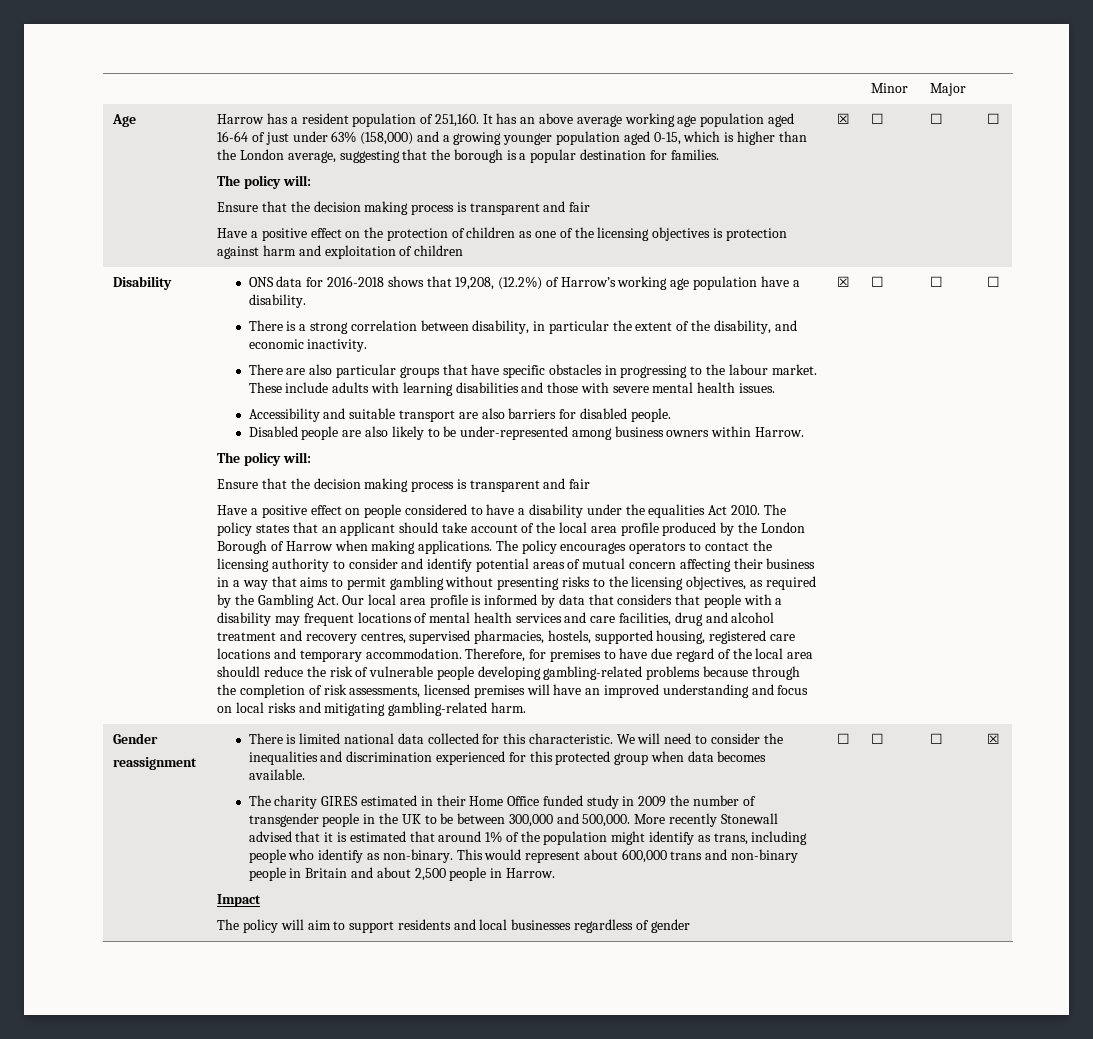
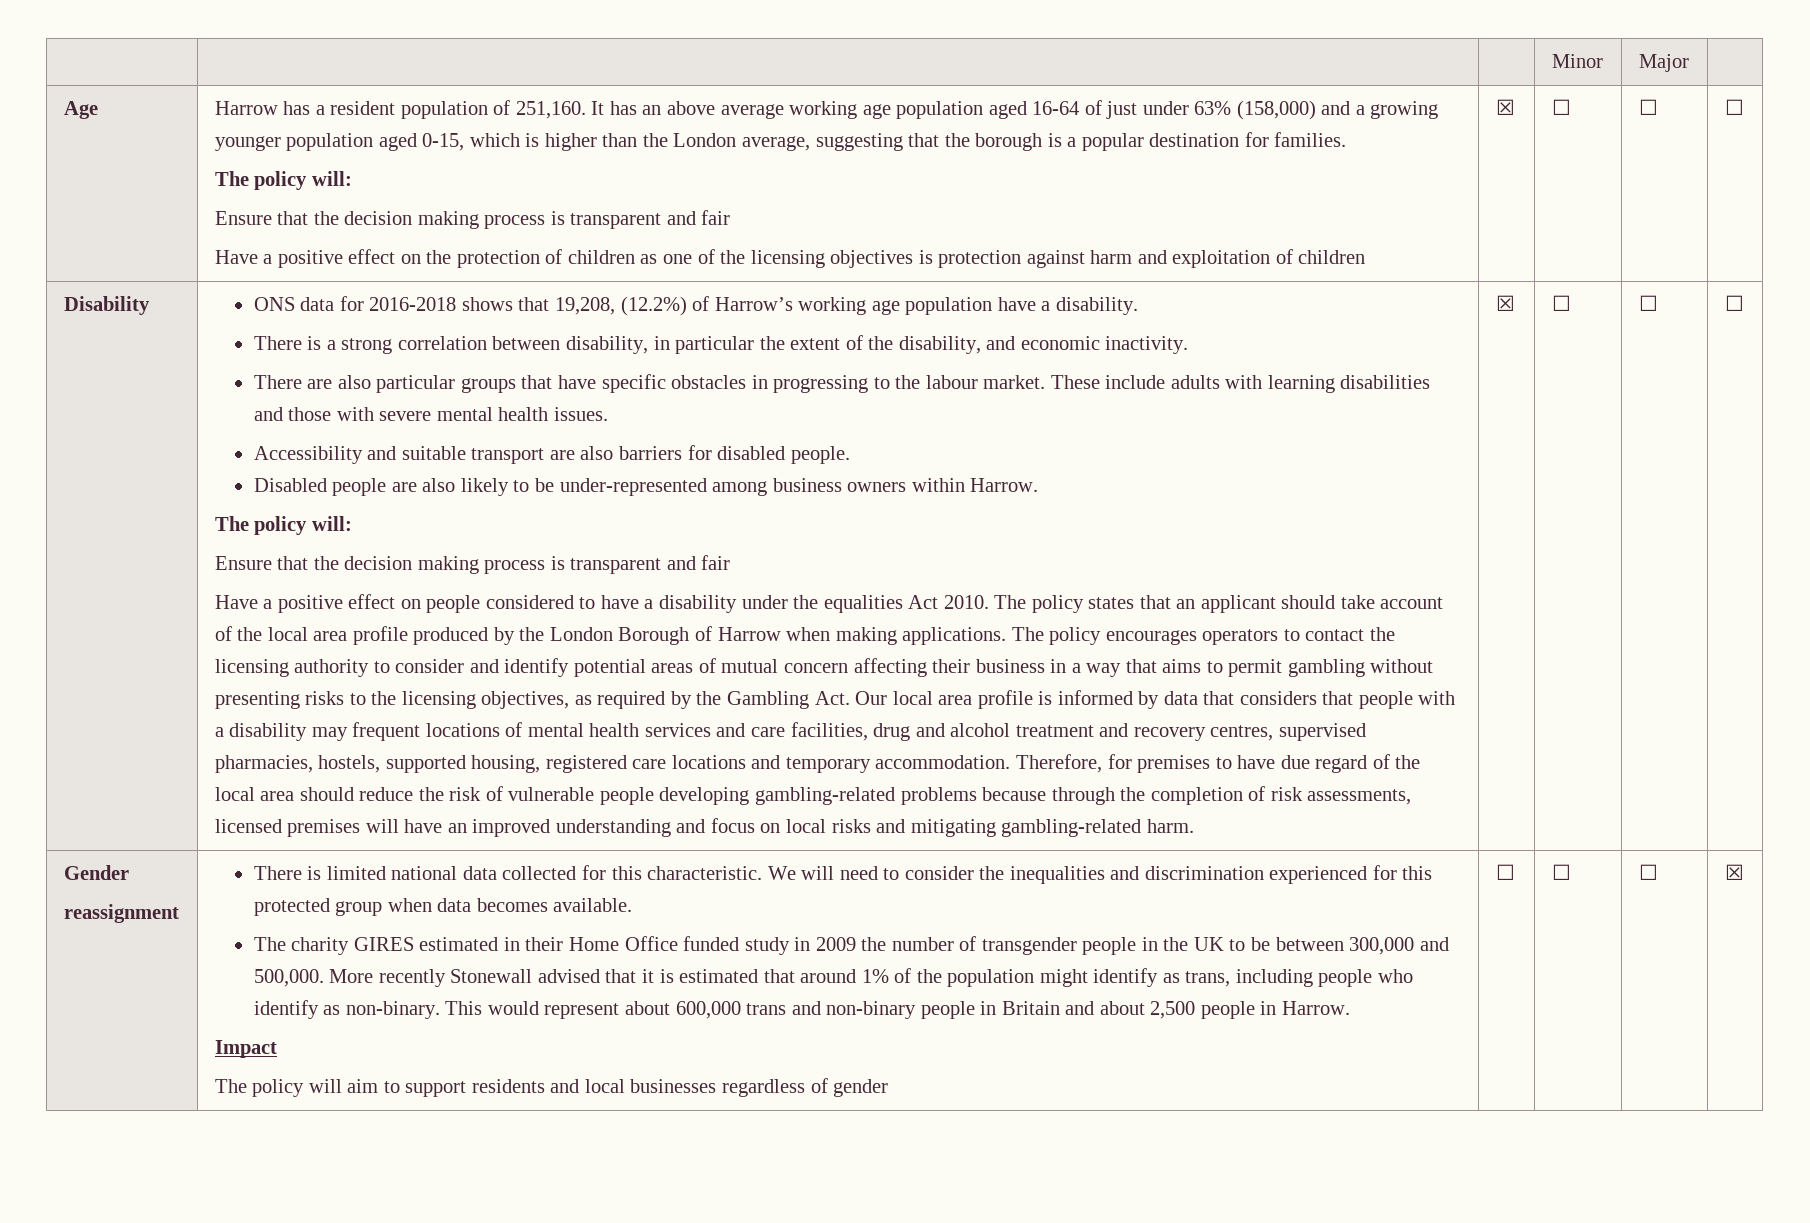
[217,666,261,677] shouldl -> [299,787,354,801] should

